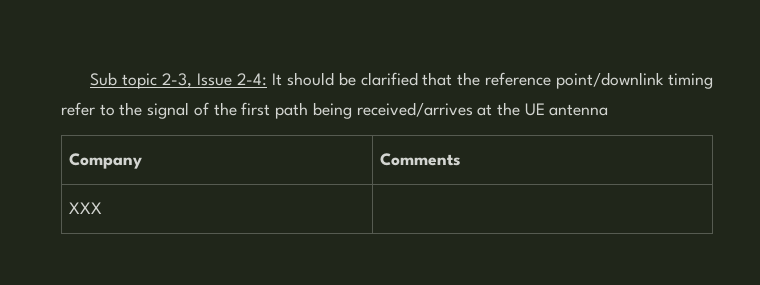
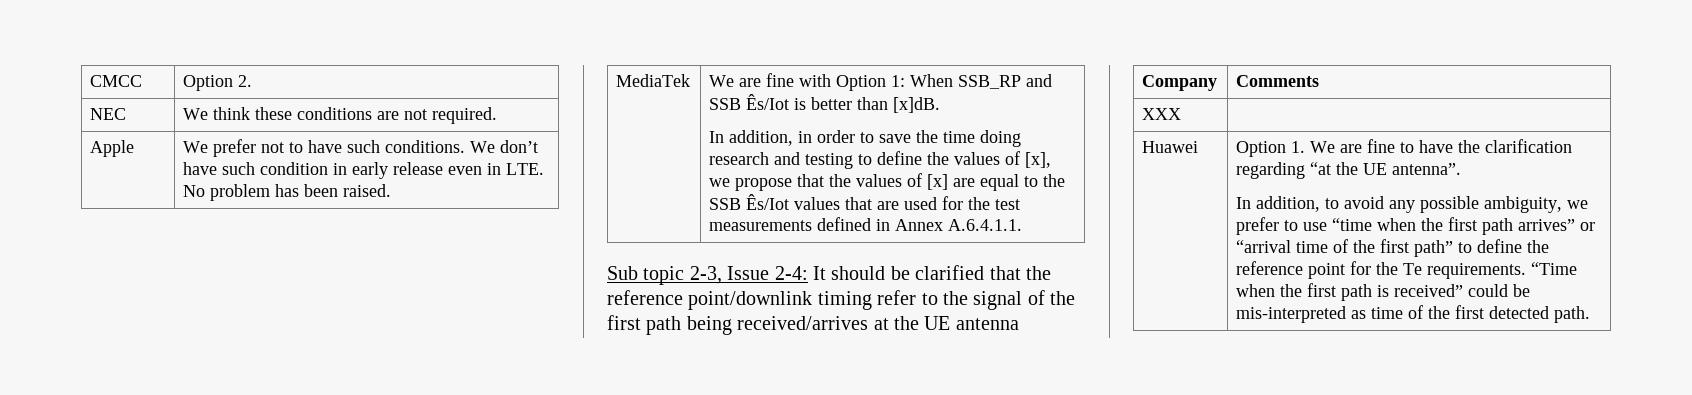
(90, 79) none -> [90,75,143,87] [183,75,253,91] [90,108,127,120] [183,107,498,124] [90,140,135,157] [183,139,539,157] [183,162,545,179] [183,184,392,201] [616,74,691,87] [709,73,1053,91] [709,94,941,113] [709,130,1022,147] [709,151,1052,169] [709,173,1066,191] [709,194,1021,210] [709,217,1023,231] CMCC | Option 2. // NEC | We think these conditions are not required. // Apple | We prefer not to have such conditions. We don’t have such condition in early release even in LTE. No problem has been raised. // MediaTek | We are fine with Option 1: When SSB_RP and SSB Ês/Iot is better than [x]dB. // In addition, in order to save the time doing research and testing to define the values of [x], we propose that the values of [x] are equal to the SSB Ês/Iot values that are used for the test measurements defined in Annex A.6.4.1.1. //
(102, 208) none -> [1142,141,1199,153] [1236,139,1573,157] [1236,162,1462,179] [1236,196,1589,213] [1236,217,1596,235] [1236,239,1550,257] [1236,261,1578,279] [1236,283,1531,301] [1236,305,1591,323] // Huawei | Option 1. We are fine to have the clarification regarding “at the UE antenna”. // In addition, to avoid any possible ambiguity, we prefer to use “time when the first path arrives” or “arrival time of the first path” to define the reference point for the Te requirements. “Time when the first path is received” could be mis-interpreted as time of the first detected path.

